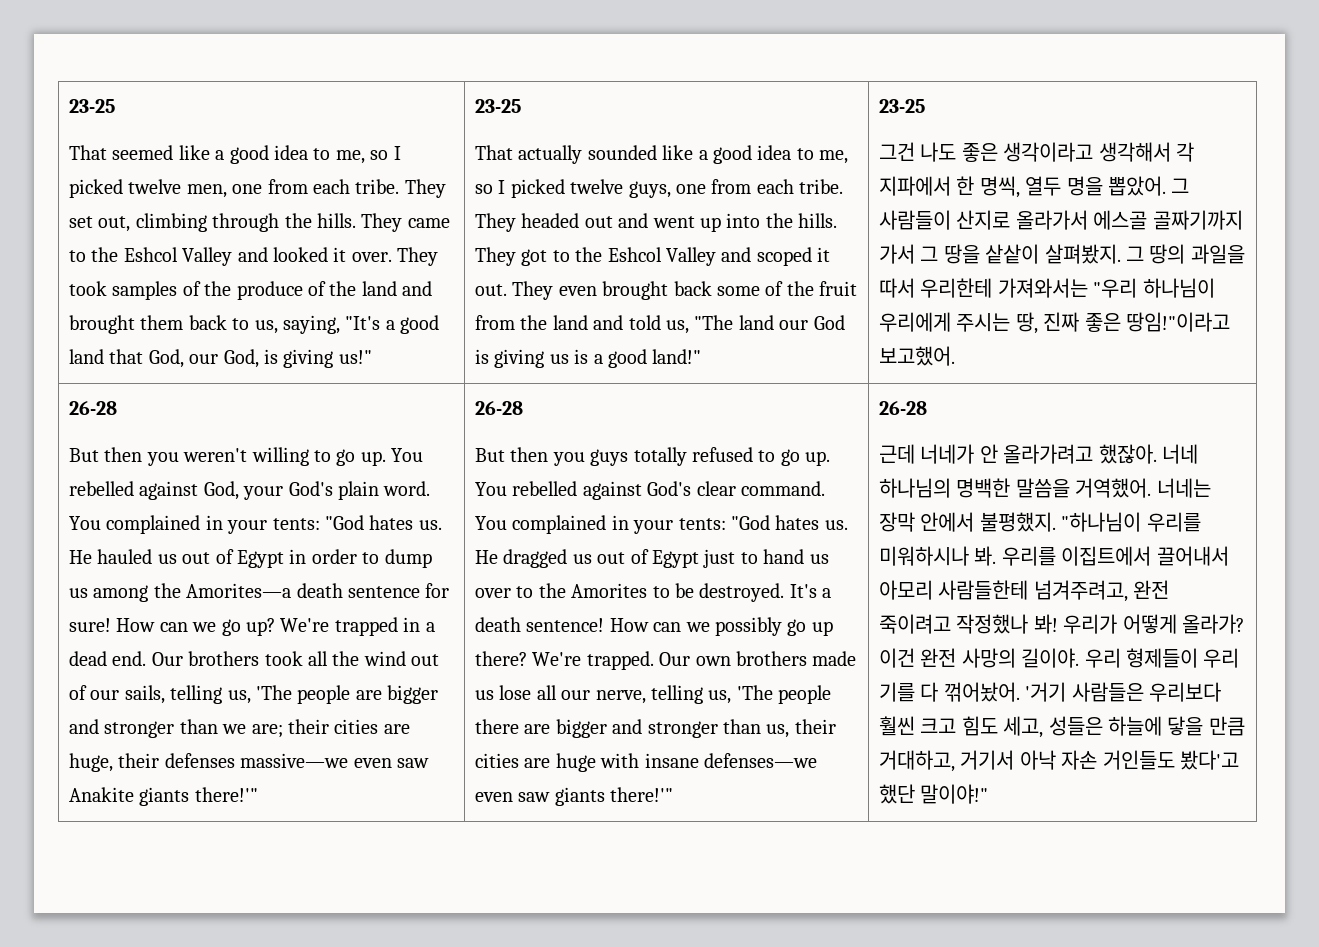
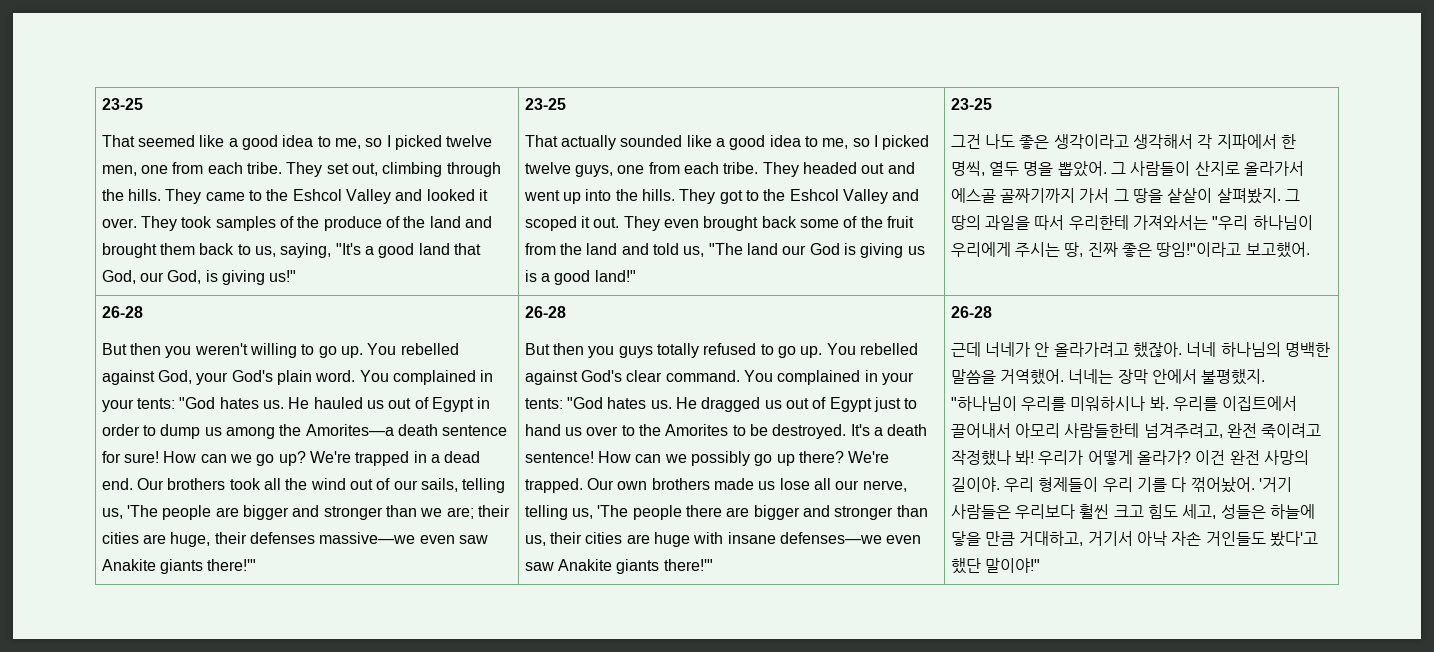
(551, 797) none -> [558,559,613,571] Anakite

